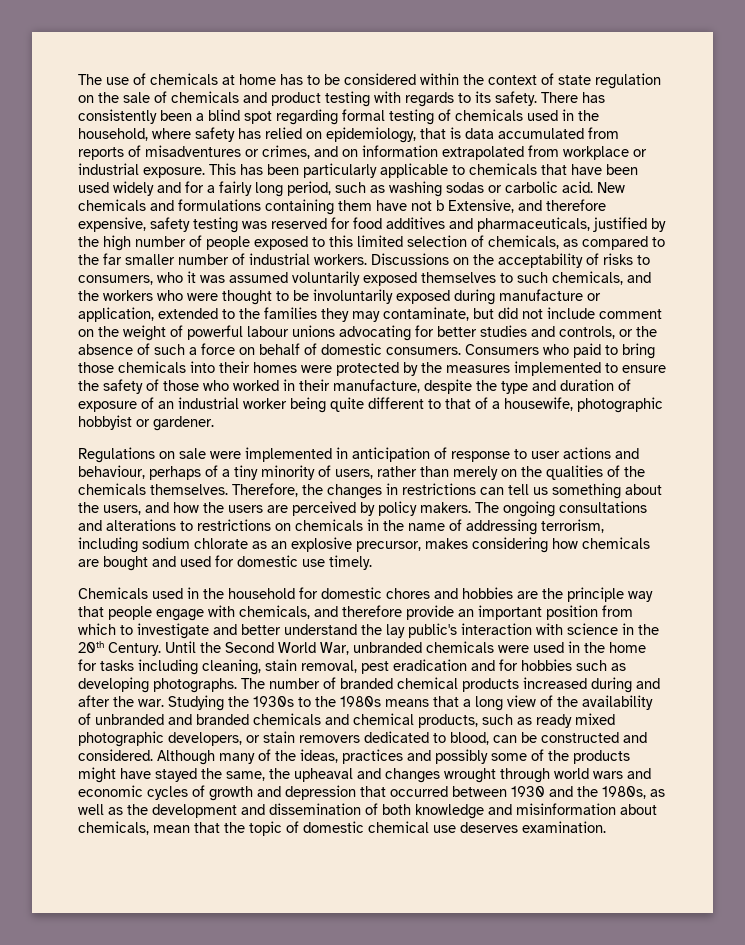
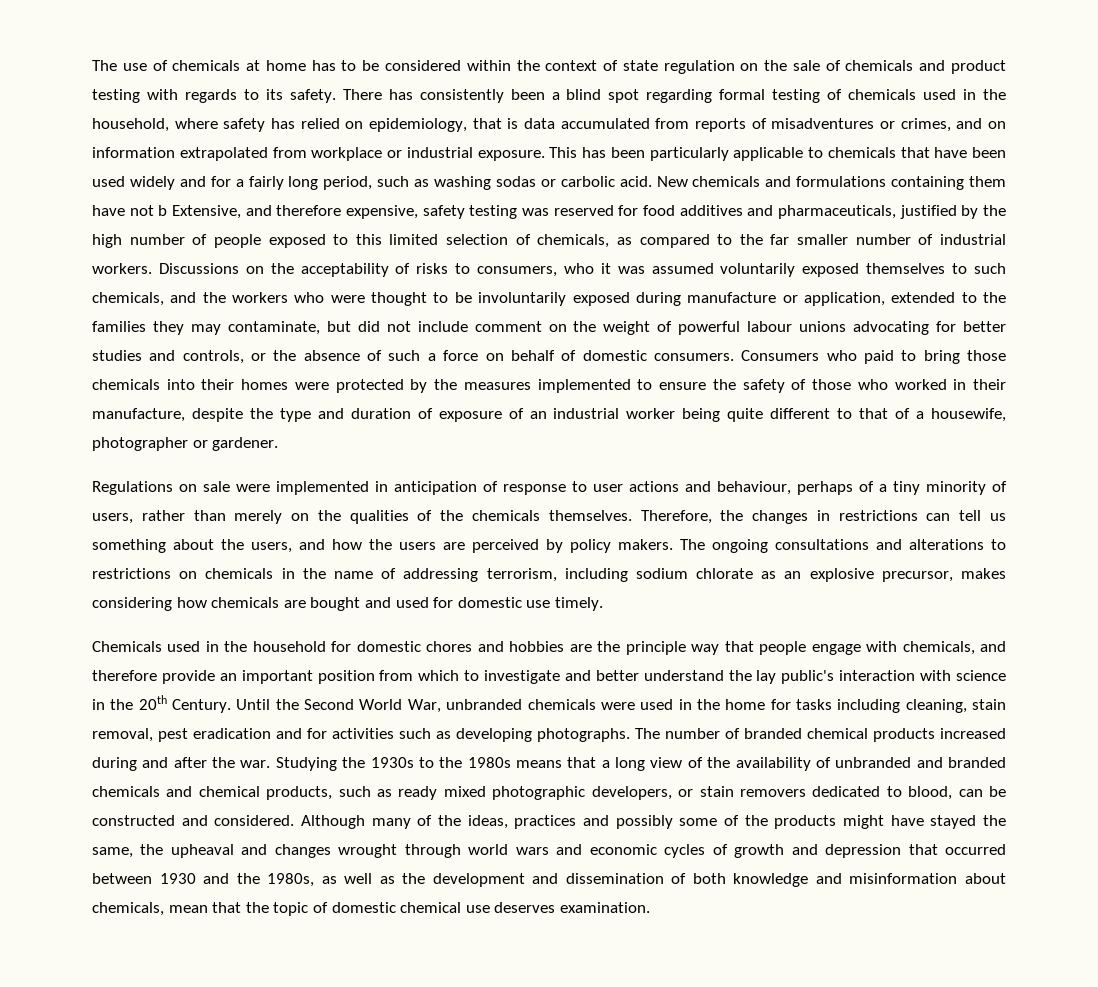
[577,397,663,413] [78,415,132,430] photographic hobbyist -> [92,437,188,451] photographer
[521,659,572,671] hobbies -> [332,728,394,739] activities

